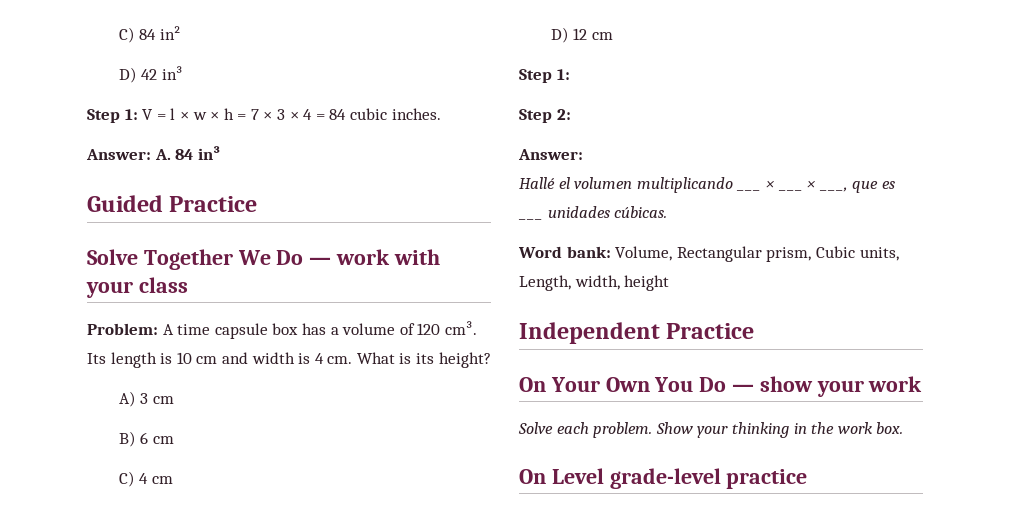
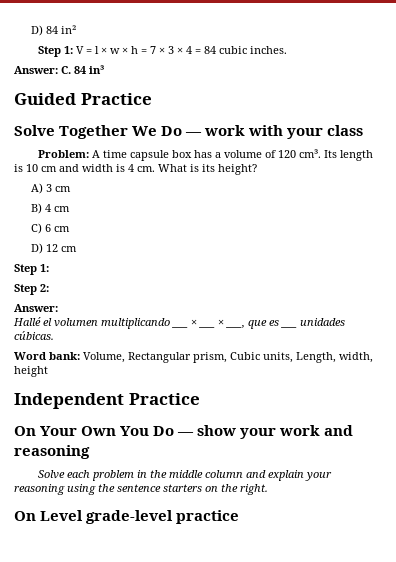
[118,27,135,43] C) -> [30,25,43,36] D)
[118,66,183,83] // D) 42 in³ -> (76, 29) none
[154,149,171,160] A. -> [61,66,71,74] C.
[140,432,149,444] 6 -> [44,204,51,212] 4
[139,473,149,484] 4 -> [44,224,51,232] 6
(923, 384) none -> [324,425,354,436] [14,445,90,459] and reasoning
[593,422,904,438] problem. Show your thinking in the work box. -> [91,470,332,481] [14,484,268,495] problem in the middle column and explain your reasoning using the sentence starters on the right.

